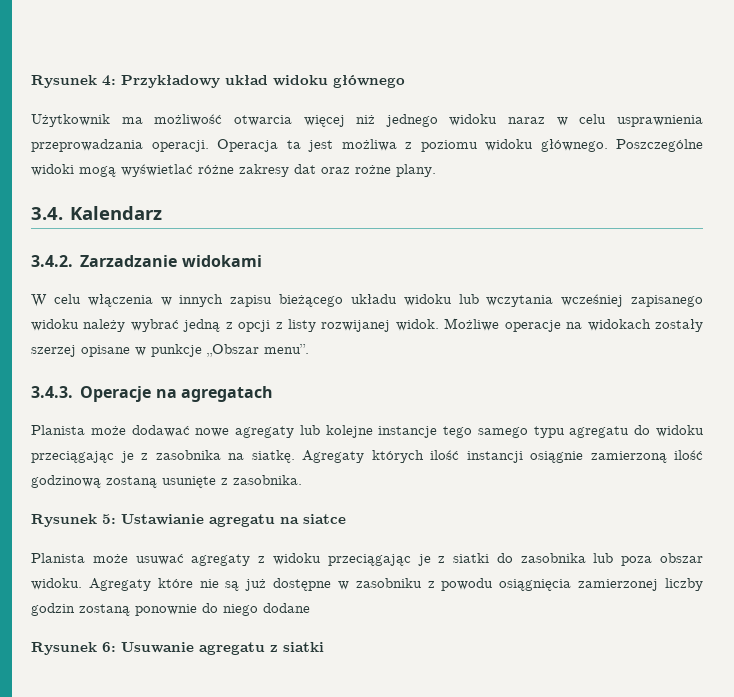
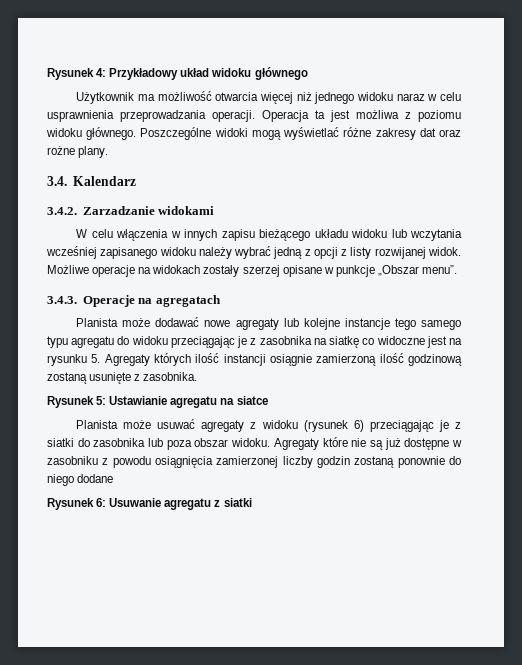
[251,450,295,463] siatkę. -> [329,336,462,348] [47,354,101,366] siatkę co widoczne jest na rysunku 5.
(321, 559) none -> [303,420,364,432] (rysunek 6)

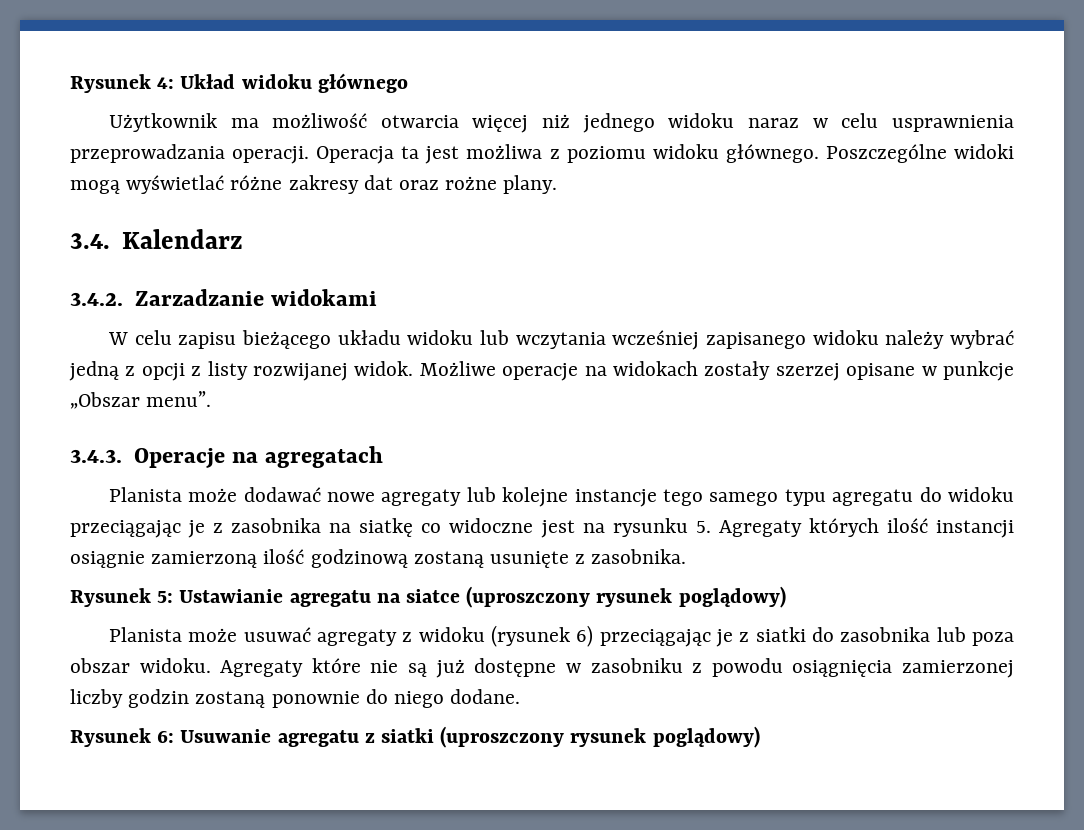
[109,68,210,80] Przykładowy układ -> [180,74,236,89] Układ
[116,229,218,241] włączenia w innych -> (172, 337) none
(268, 400) none -> [466,586,786,608] (uproszczony rysunek poglądowy)
[77,474,114,483] dodane -> [450,689,521,704] dodane.
(252, 502) none -> [440,726,760,748] (uproszczony rysunek poglądowy)

